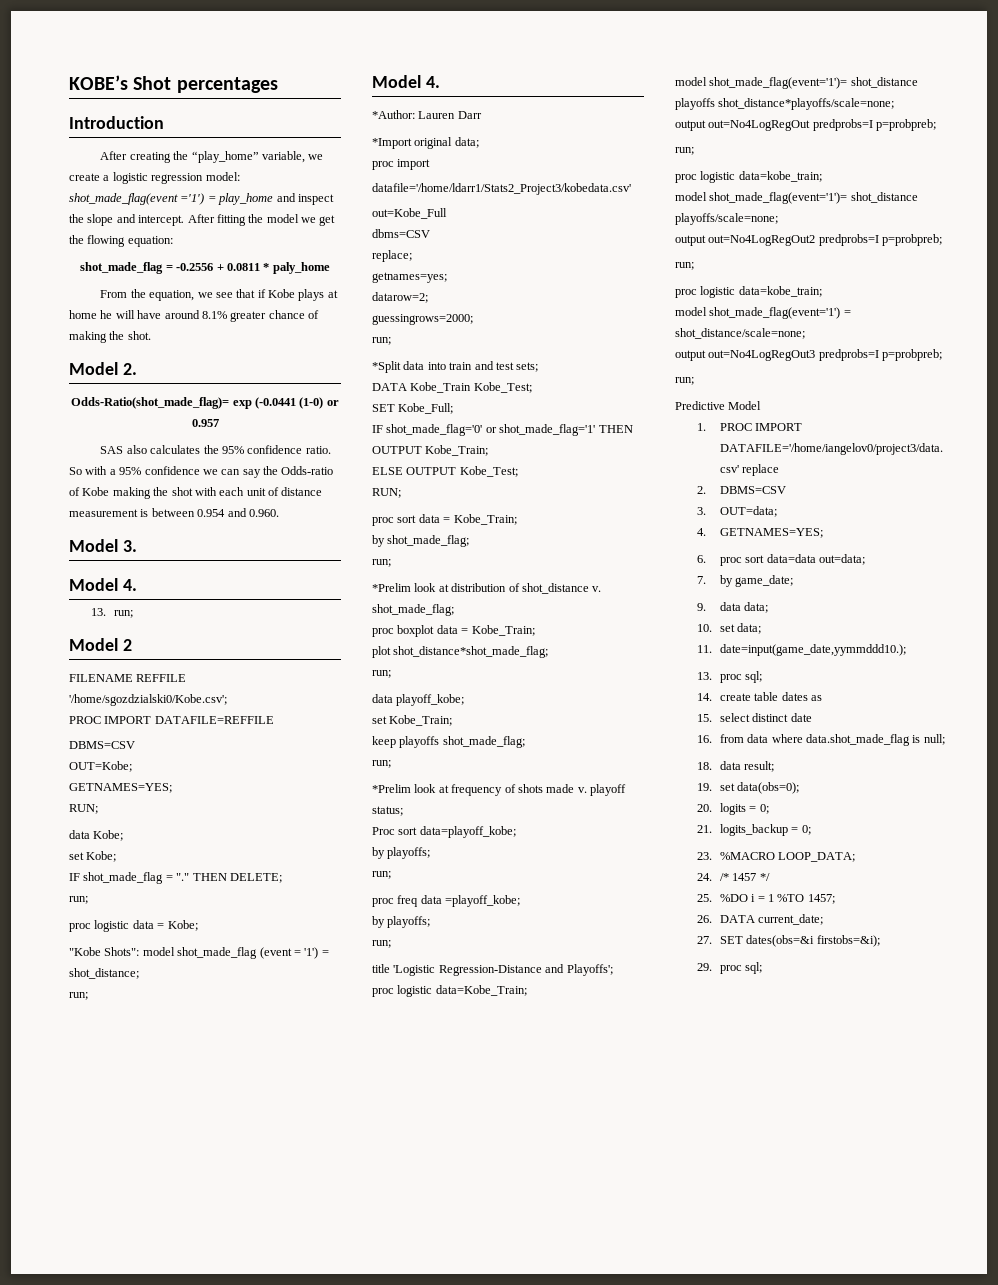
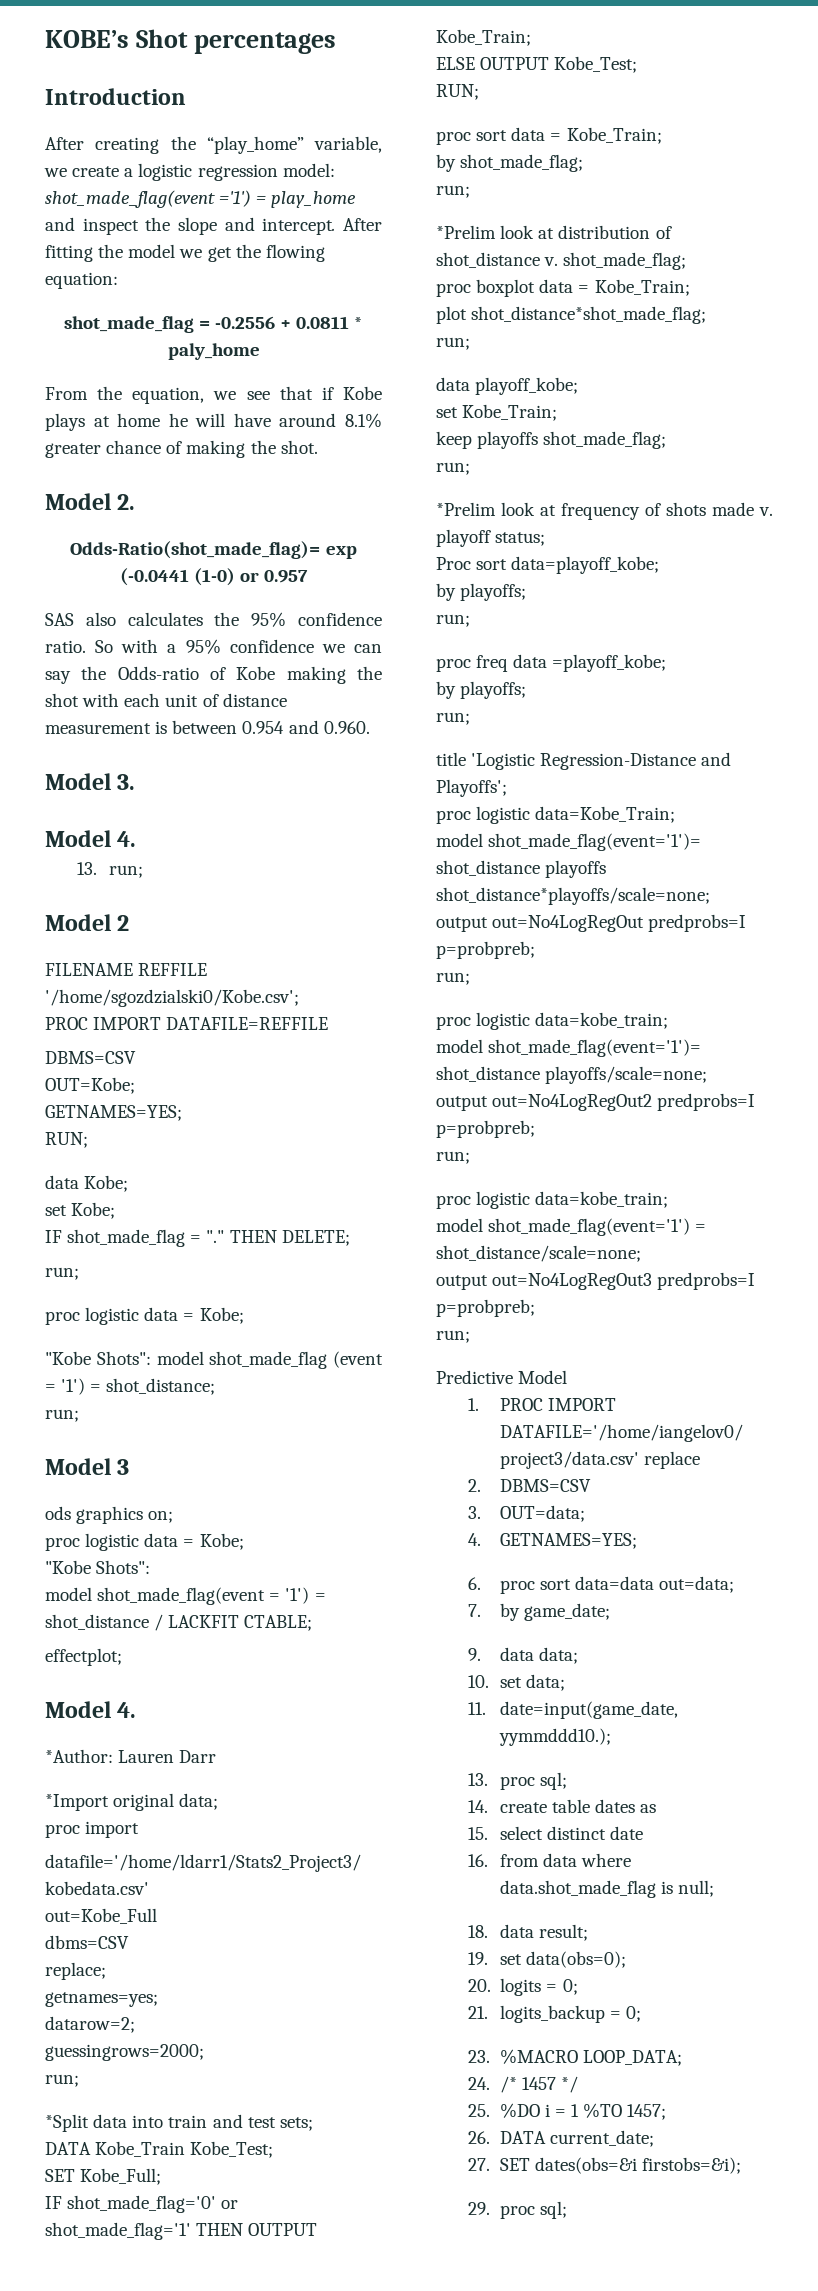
(88, 996) none -> [45,1458,130,1475] [45,1506,174,1524] [45,1533,244,1551] [45,1560,151,1574] [45,1587,326,1605] [45,1614,313,1631] [45,1648,122,1666] // Model 3 // ods graphics on; // proc logistic data = Kobe; // "Kobe Shots": // model shot_made_flag(event = '1') = shot_distance / LACKFIT CTABLE; // effectplot;

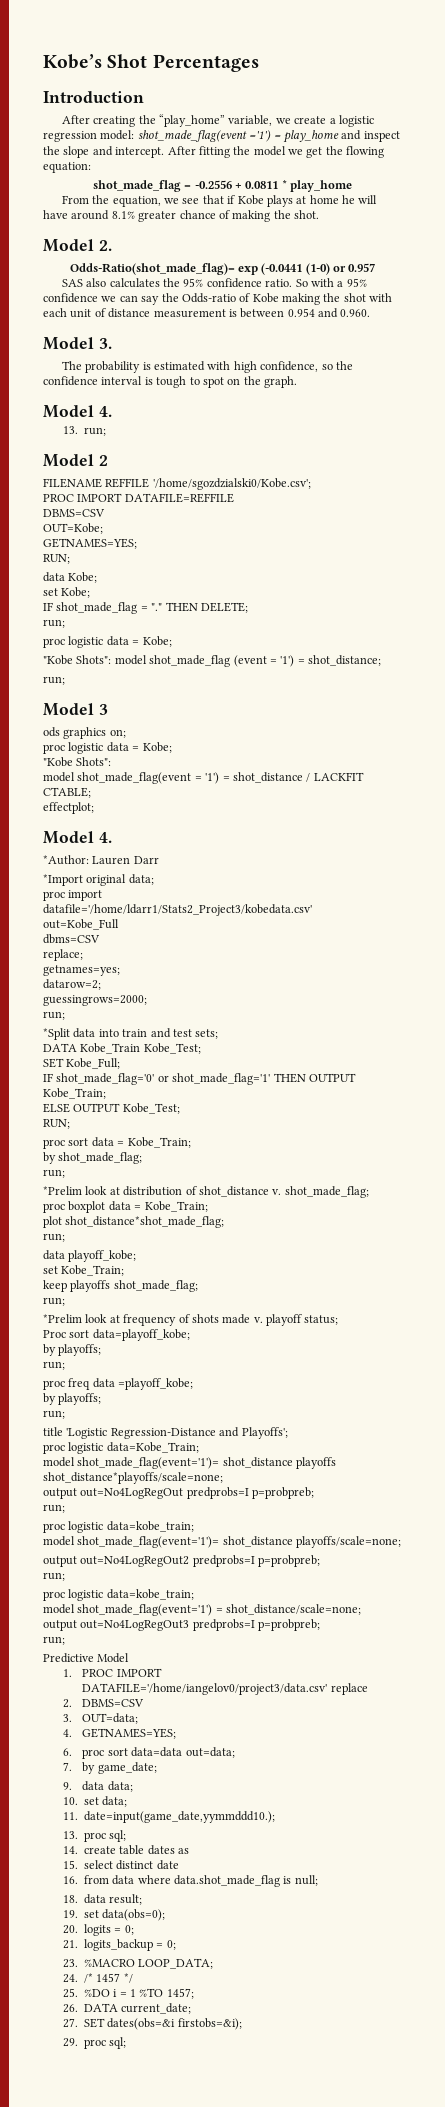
[45,29,337,54] KOBE’s Shot percentages -> [43,54,259,72] Kobe’s Shot Percentages
[167,343,260,360] paly_home -> [290,180,353,192] play_home
(136, 782) none -> [61,361,353,373] [43,376,297,388] // The probability is estimated with high confidence, so the confidence interval is tough to spot on the graph.

